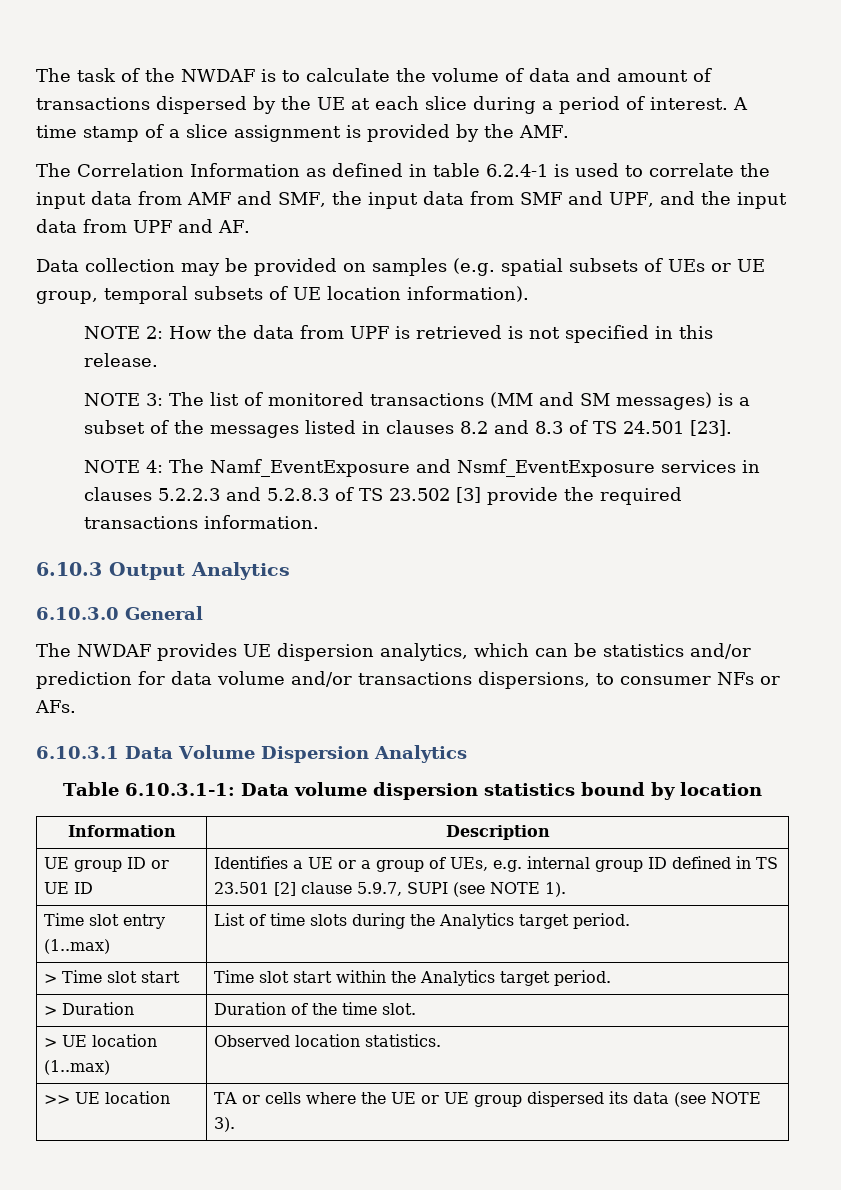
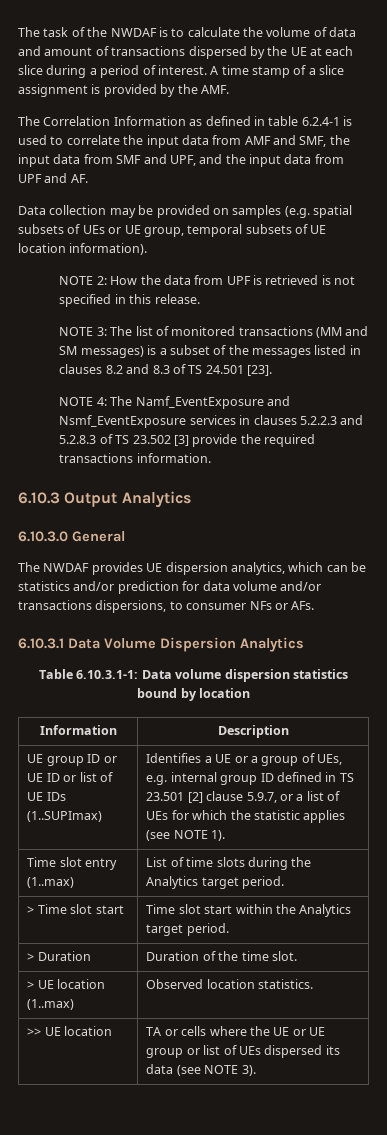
(94, 888) none -> [63,772,113,782] [27,792,66,801] [27,811,103,822] or list of UE IDs (1..SUPImax)
[407,882,449,894] SUPI -> [279,791,340,801] [146,810,346,823] or a list of UEs for which the statistic applies
(523, 1101) none -> [186,1045,261,1055] or list of UEs

